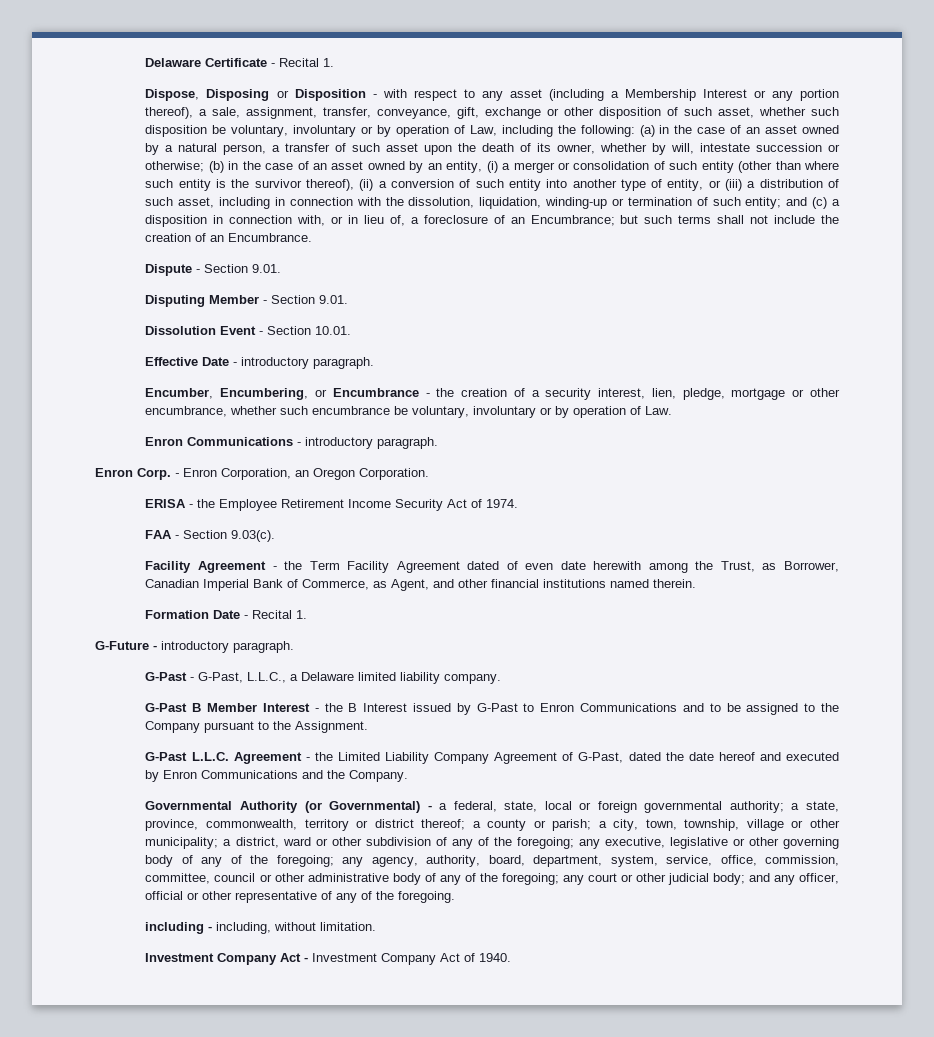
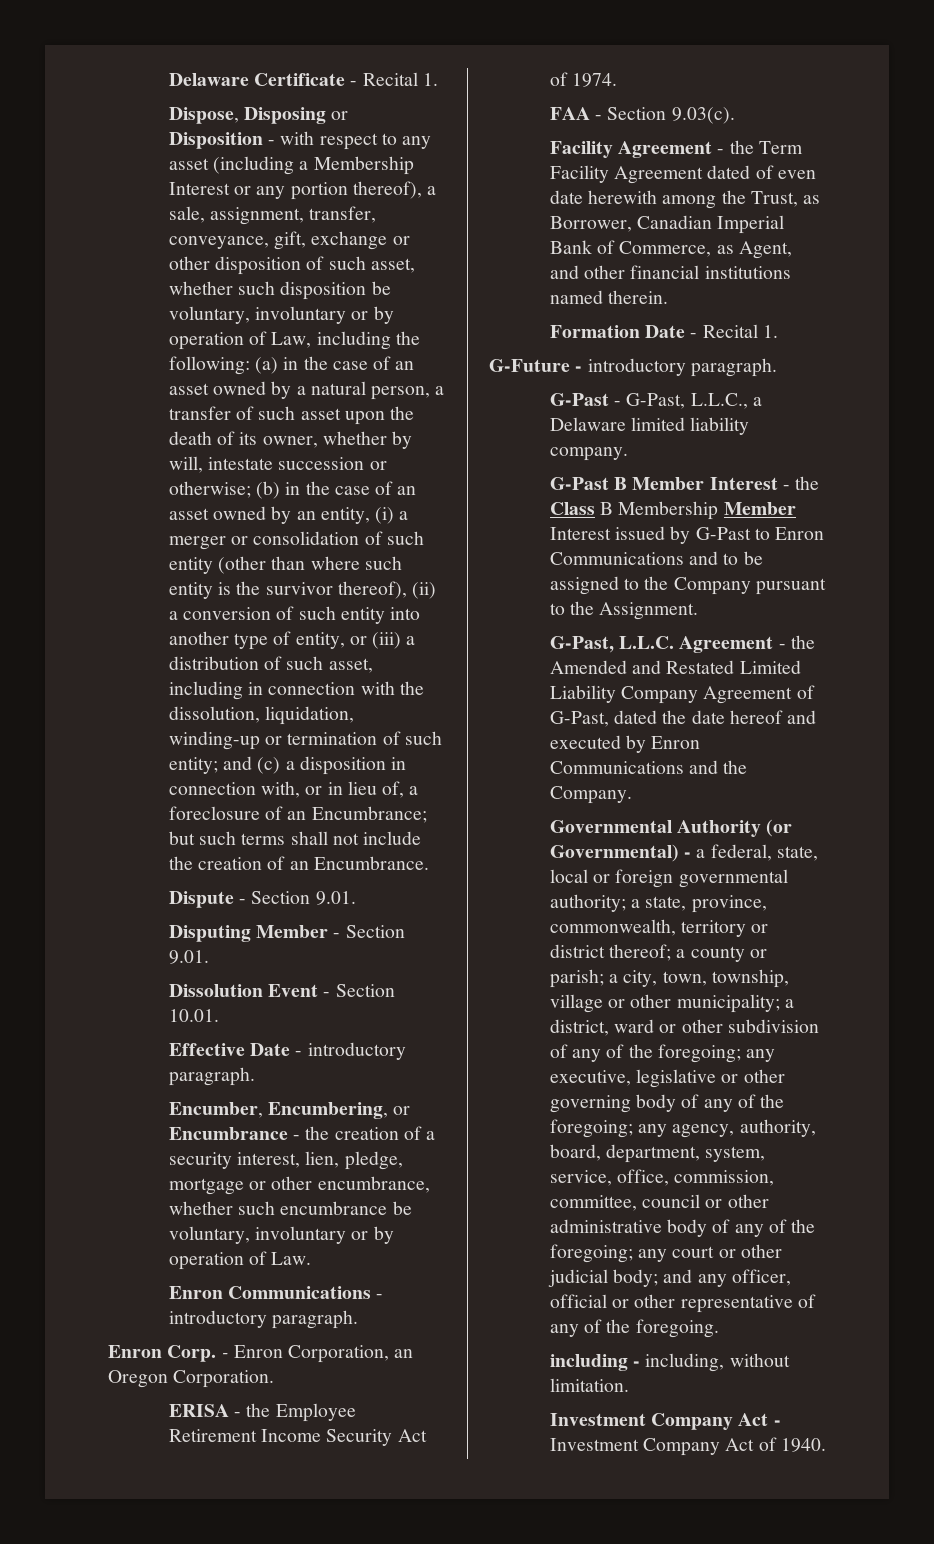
[348,703,358,712] B -> [549,501,796,520] Class B Membership Member
[145,752,188,761] G-Past -> [549,636,614,653] G-Past,
(333, 756) none -> [549,660,735,674] Amended and Restated

